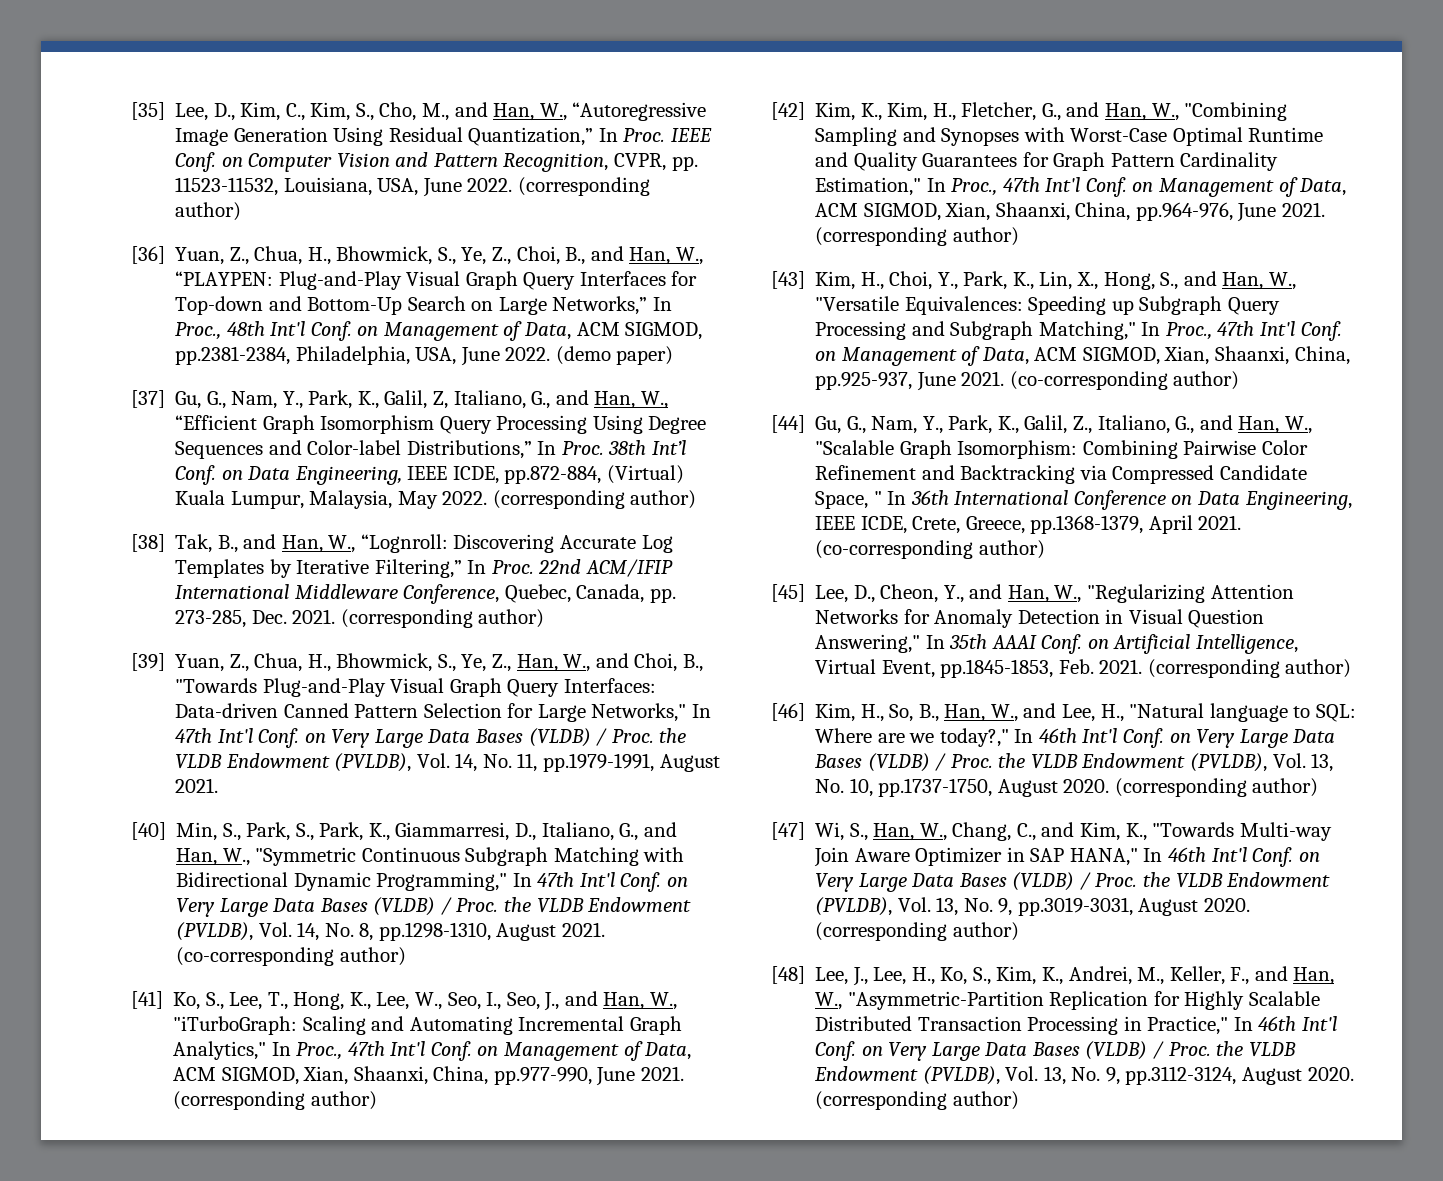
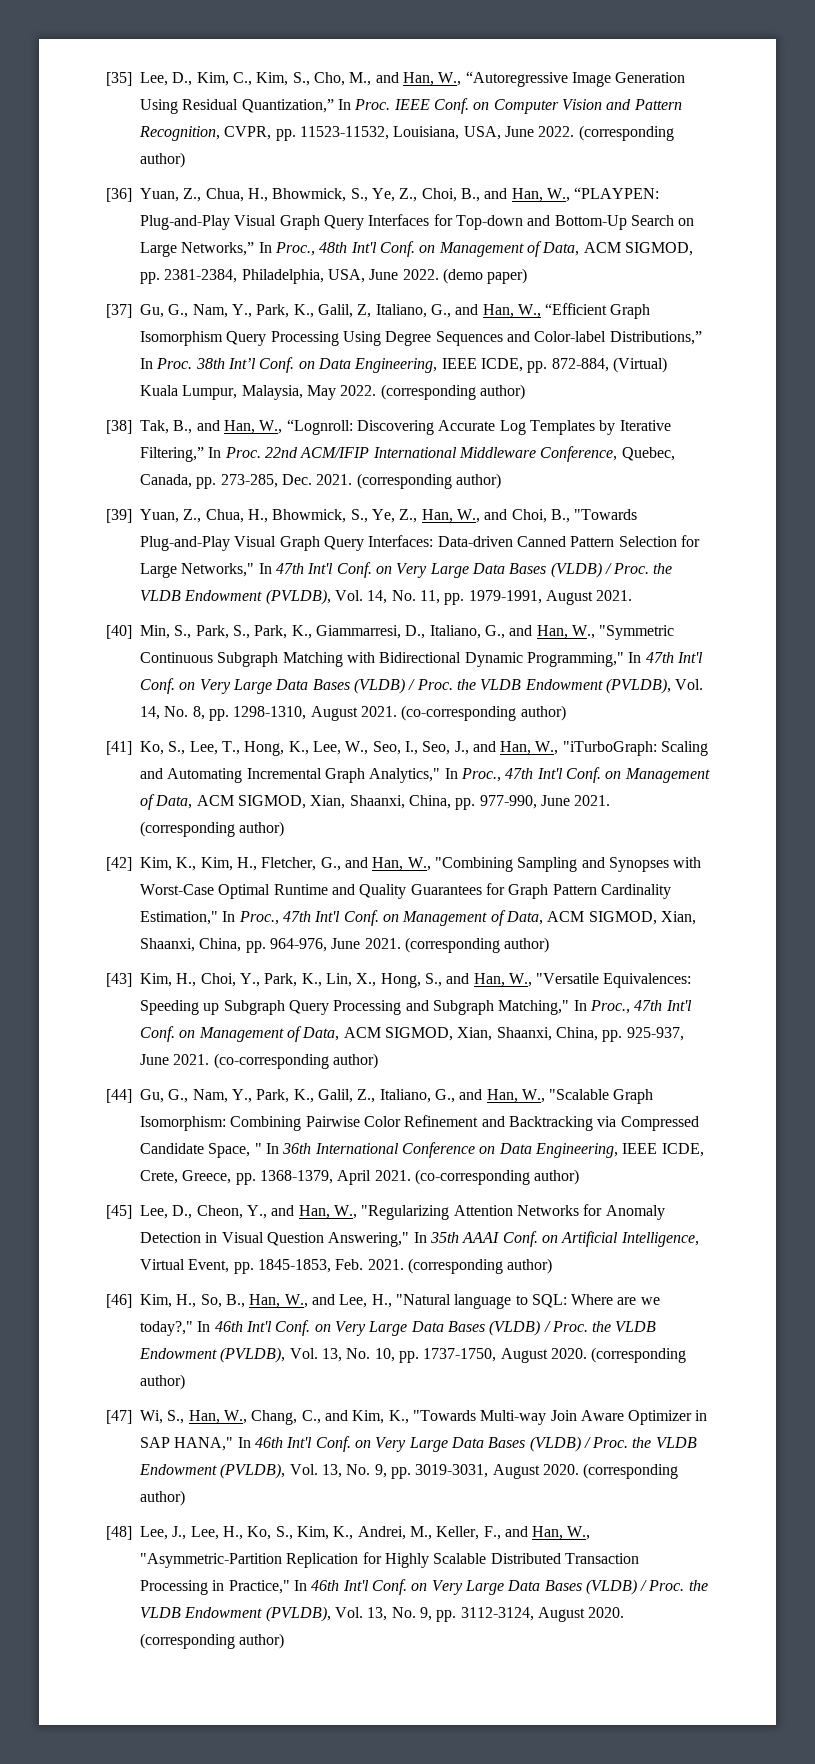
[175,346,291,365] pp.2381-2384, -> [140,269,238,284] pp. 2381-2384,
[504,466,602,484] pp.872-884, -> [527,358,609,373] pp. 872-884,
[542,753,654,772] pp.1979-1991, -> [444,590,542,605] pp. 1979-1991,
[378,922,491,941] pp.1298-1310, -> [208,706,307,721] pp. 1298-1310,
[493,1067,592,1085] pp.977-990, -> [455,795,537,810] pp. 977-990,
[1135,202,1233,221] pp.964-976, -> [245,938,327,953] pp. 964-976,
[815,372,913,390] pp.925-937, -> [602,1027,684,1042] pp. 925-937,
[1030,515,1144,534] pp.1368-1379, -> [235,1170,333,1185] pp. 1368-1379,
[940,659,1054,678] pp.1845-1853, -> [233,1259,331,1274] pp. 1845-1853,
[878,778,993,797] pp.1737-1750, -> [398,1348,497,1363] pp. 1737-1750,
[1017,897,1133,916] pp.3019-3031, -> [390,1464,489,1479] pp. 3019-3031,
[1125,1066,1237,1085] pp.3112-3124, -> [436,1607,534,1622] pp. 3112-3124,

